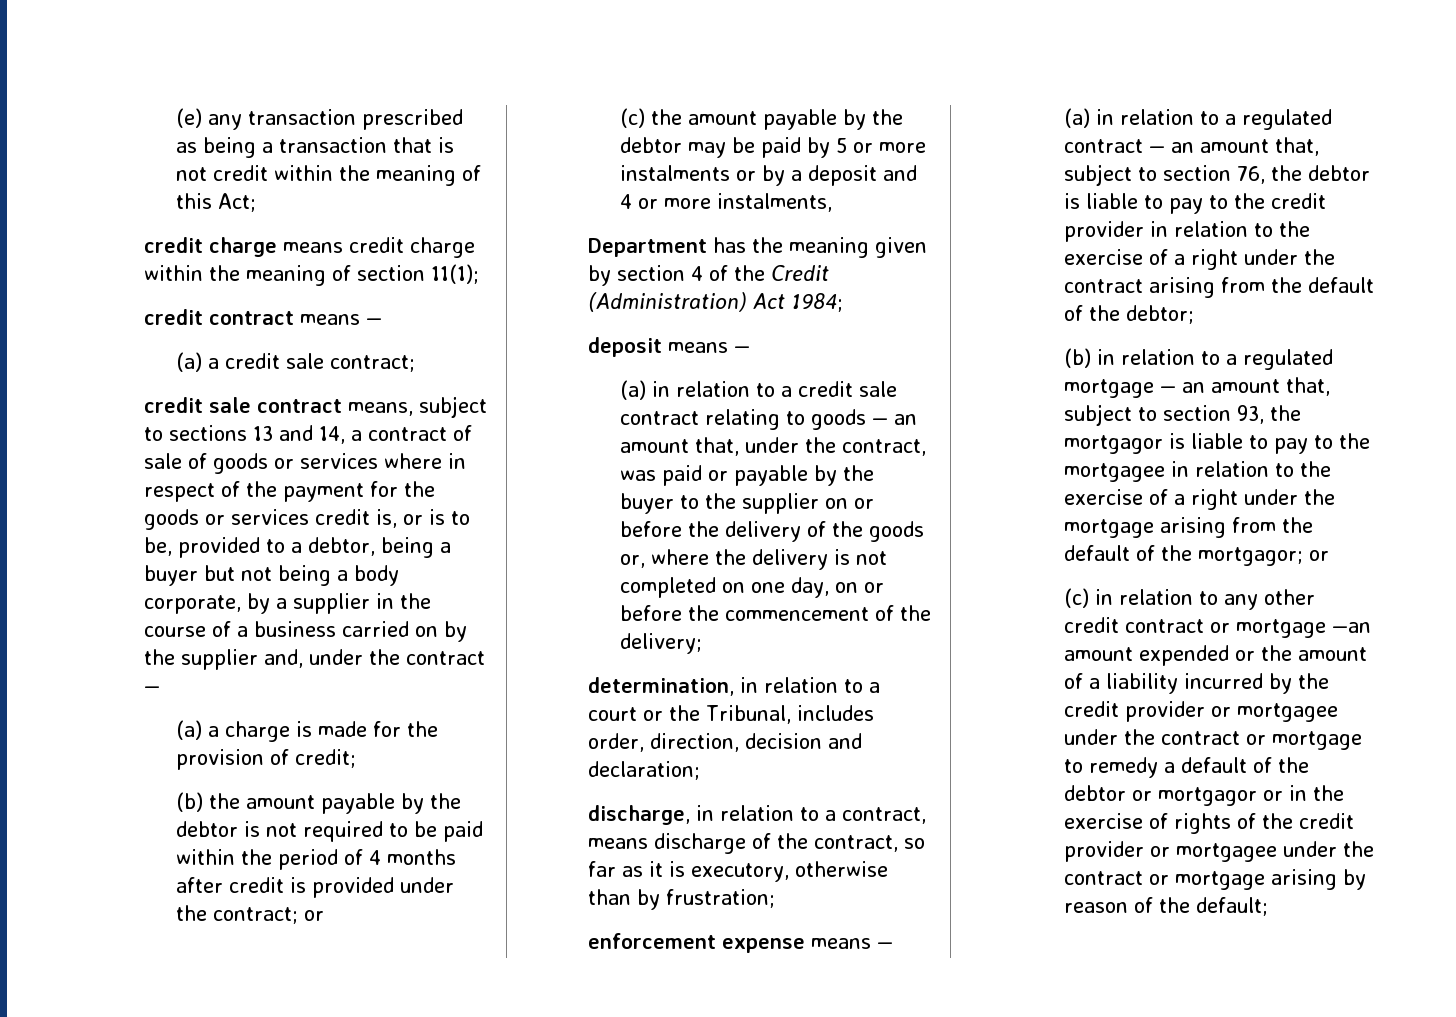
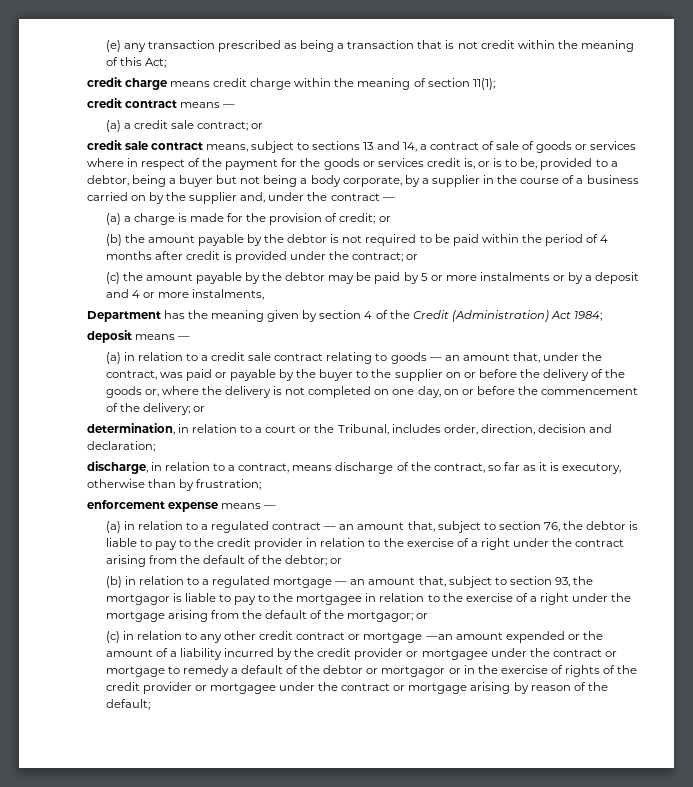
(416, 363) none -> [251,123,264,129] or
(357, 758) none -> [378,216,391,222] or
(703, 643) none -> [192,406,205,412] or
(1195, 314) none -> [330,558,343,564] or

